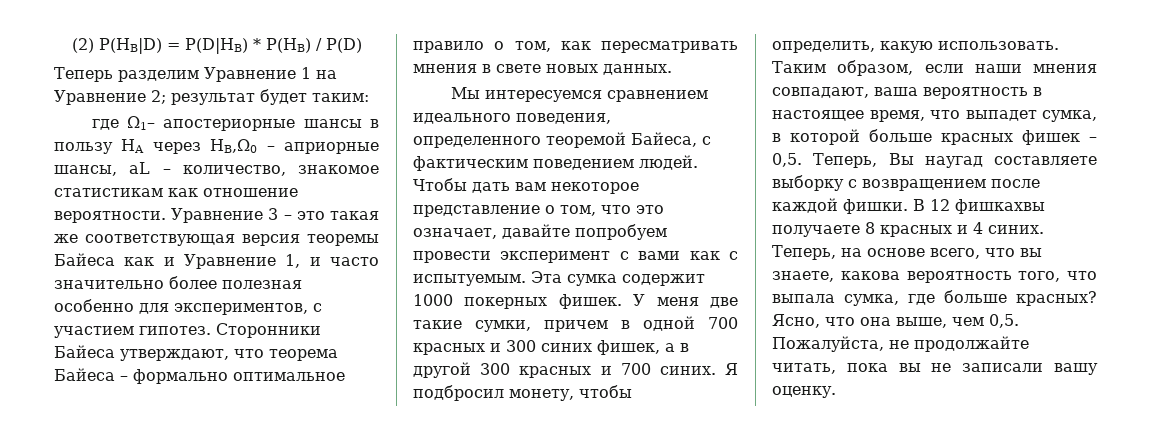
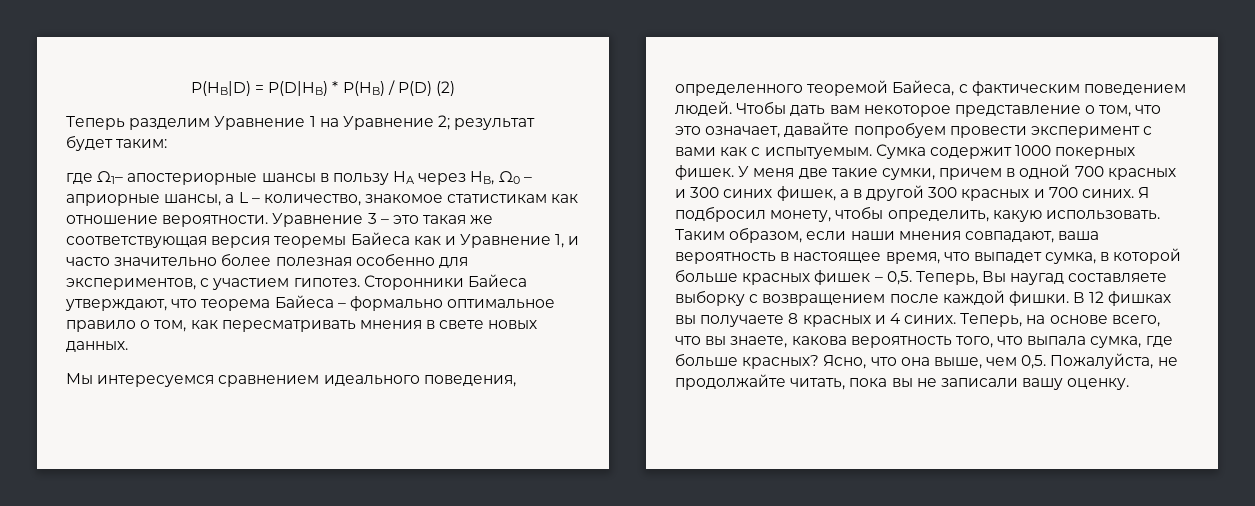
[71,38,94,53] (2) -> (190, 88) none
(362, 45) none -> [436,81,456,96] (2)
[210,139,258,153] HB,Ω0 -> [470,171,520,185] HB, Ω0
[129,162,151,174] aL -> [225,192,248,203] a L
[531,271,617,286] Эта сумка -> [875,144,926,159] Сумка
[955,199,1045,214] фишкахвы -> [1108,291,1172,306] [675,315,696,325] фишках вы

